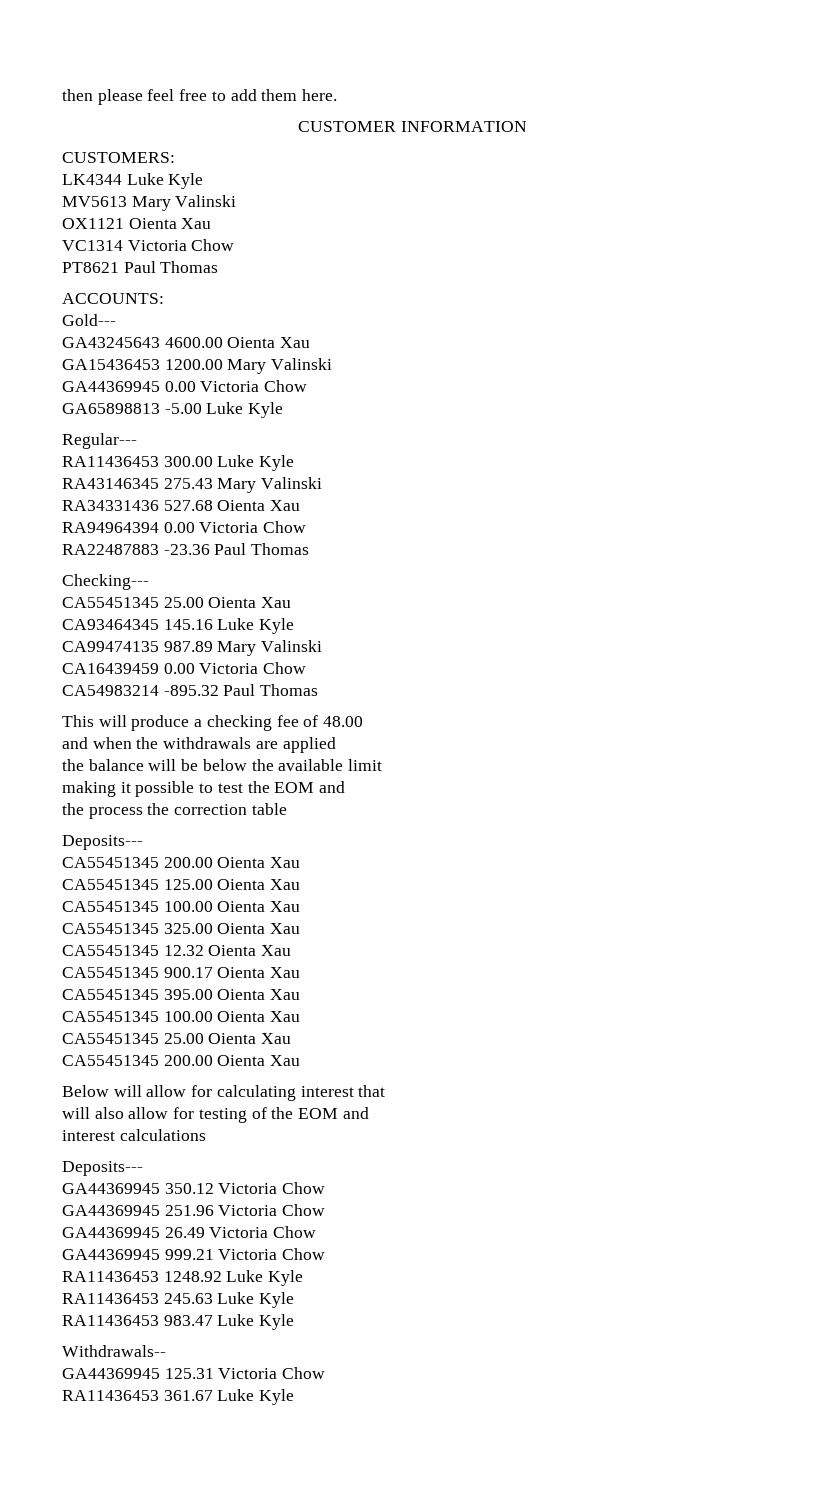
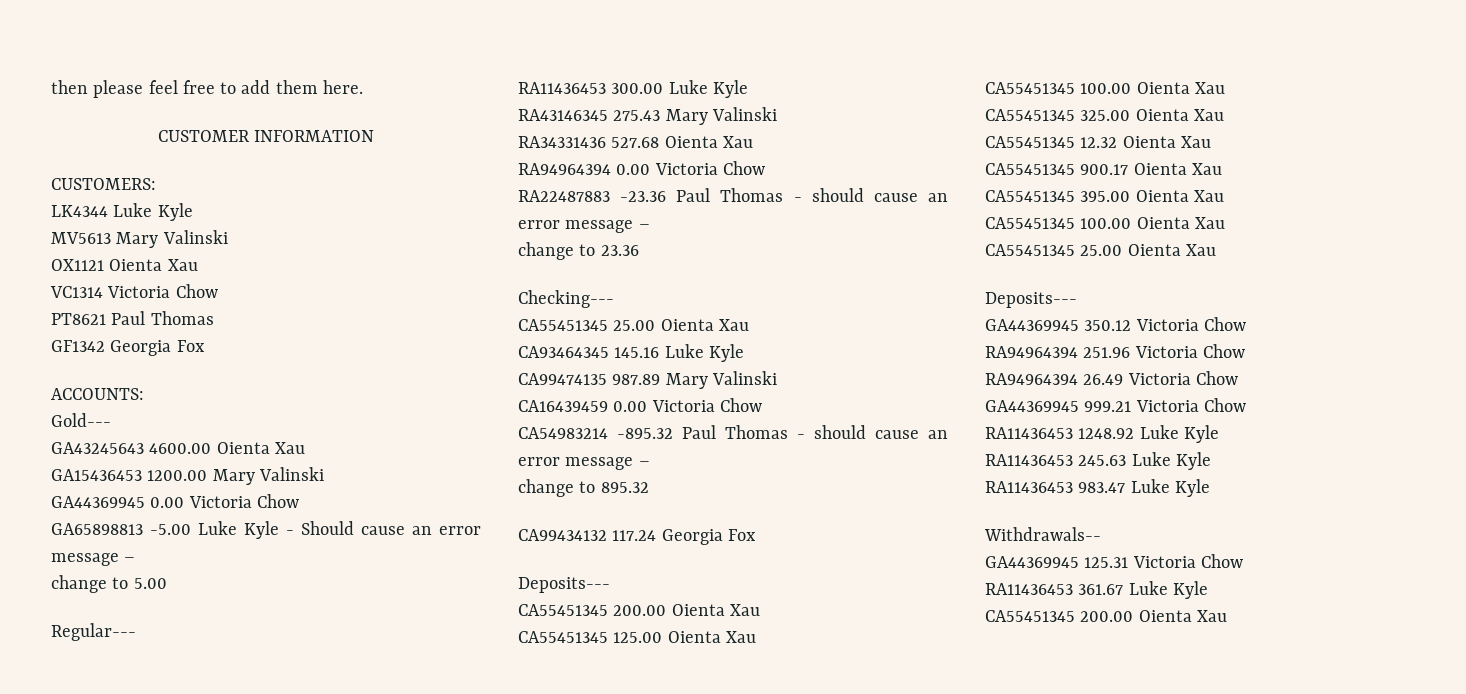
(219, 267) none -> [51,340,205,356] // GF1342 Georgia Fox
(284, 410) none -> [286,521,481,535] [51,553,136,566] [51,575,167,593] - Should cause an error message – // change to 5.00
(310, 549) none -> [793,188,949,202] [518,220,650,233] [518,242,639,260] - should cause an error message – // change to 23.36
[62,715,364,731] [62,737,336,753] [62,759,383,771] [62,781,346,797] [62,803,287,819] // This will produce a checking fee of 48.00 // and when the withdrawals are applied // the balance will be below the available limit // making it possible to test the EOM and // the process the correction table -> [797,425,948,439] [518,457,650,470] [518,479,649,497] [518,529,756,545] - should cause an error message – // change to 895.32 // CA99434132 117.24 Georgia Fox
[62,1055,301,1066] [62,1085,386,1101] [62,1107,369,1123] [62,1129,206,1141] // CA55451345 200.00 Oienta Xau // Below will allow for calculating interest that // will also allow for testing of the EOM and // interest calculations -> (1216, 250) none
[62,1205,160,1216] GA44369945 -> [985,346,1078,358] RA94964394
[62,1227,160,1238] GA44369945 -> [985,373,1078,385] RA94964394
(295, 1397) none -> [985,610,1227,622] // CA55451345 200.00 Oienta Xau

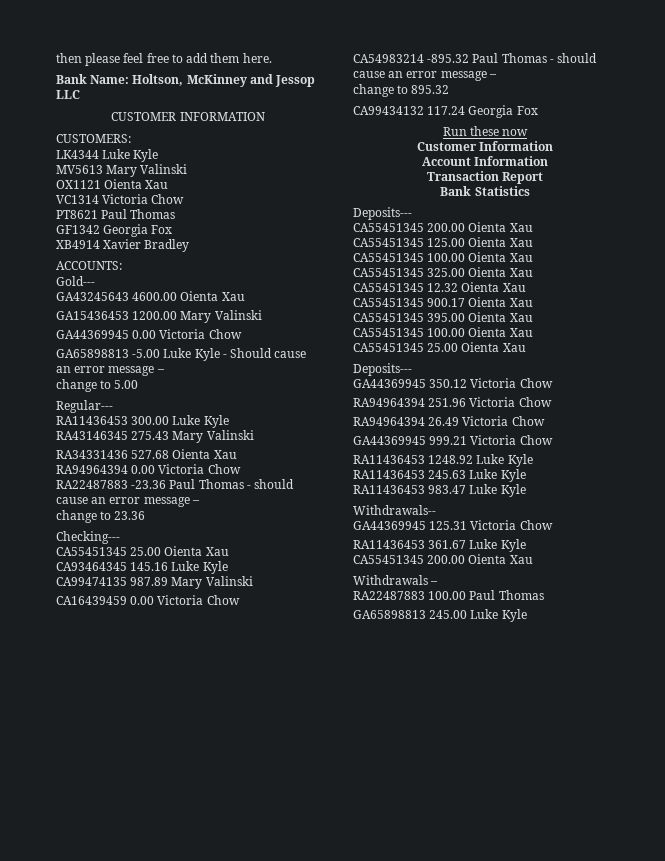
(363, 87) none -> [56,74,316,87] [56,90,80,99] // Bank Name: Holtson, McKinney and Jessop LLC
(205, 346) none -> [56,239,190,252] // XB4914 Xavier Bradley
(756, 535) none -> [442,126,529,136] [416,141,554,151] [421,156,549,166] [426,171,544,184] [440,186,530,196] // Run these now // Customer Information // Account Information // Transaction Report // Bank Statistics
(1227, 616) none -> [353,575,439,585] [353,590,544,600] [353,609,527,622] // Withdrawals – // RA22487883 100.00 Paul Thomas // GA65898813 245.00 Luke Kyle

